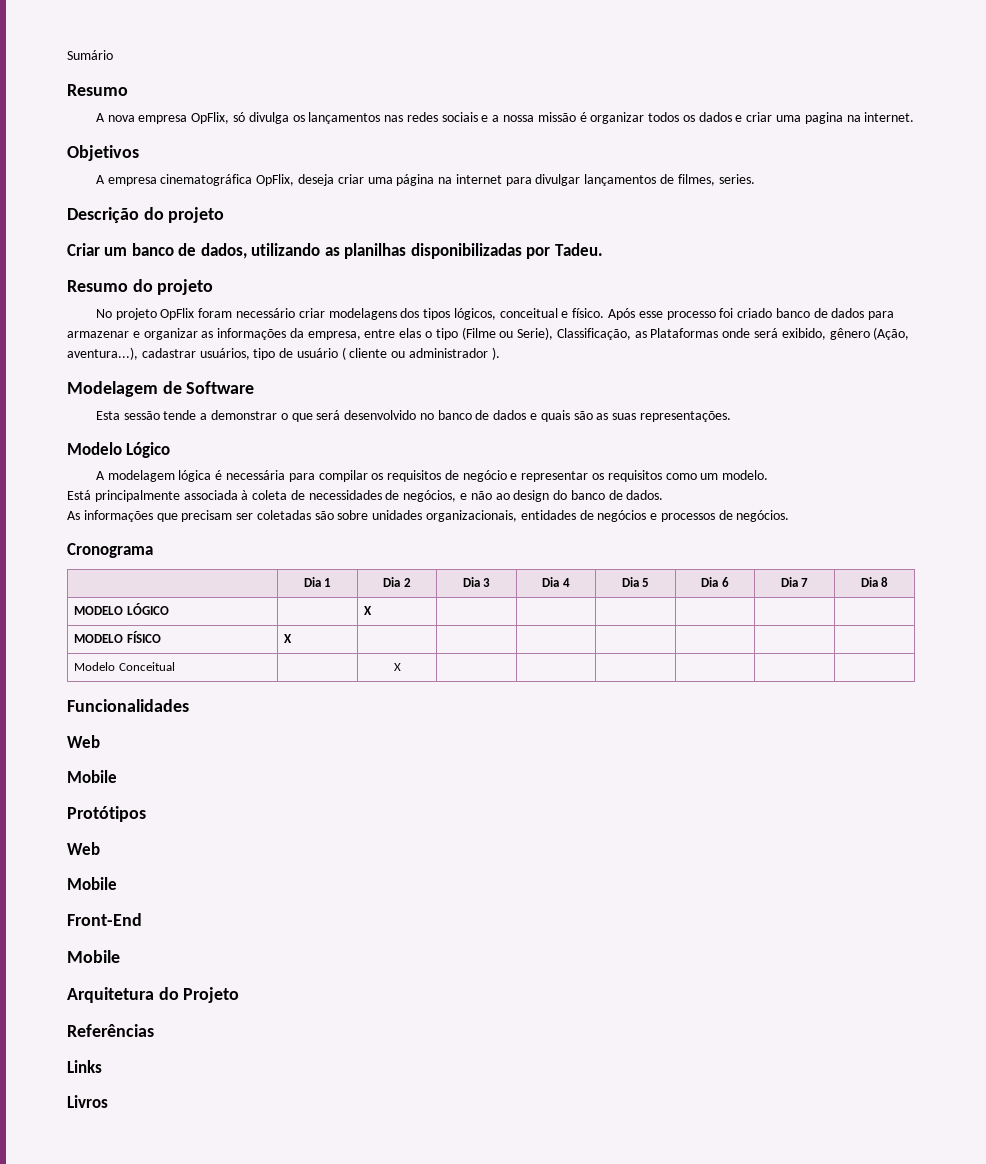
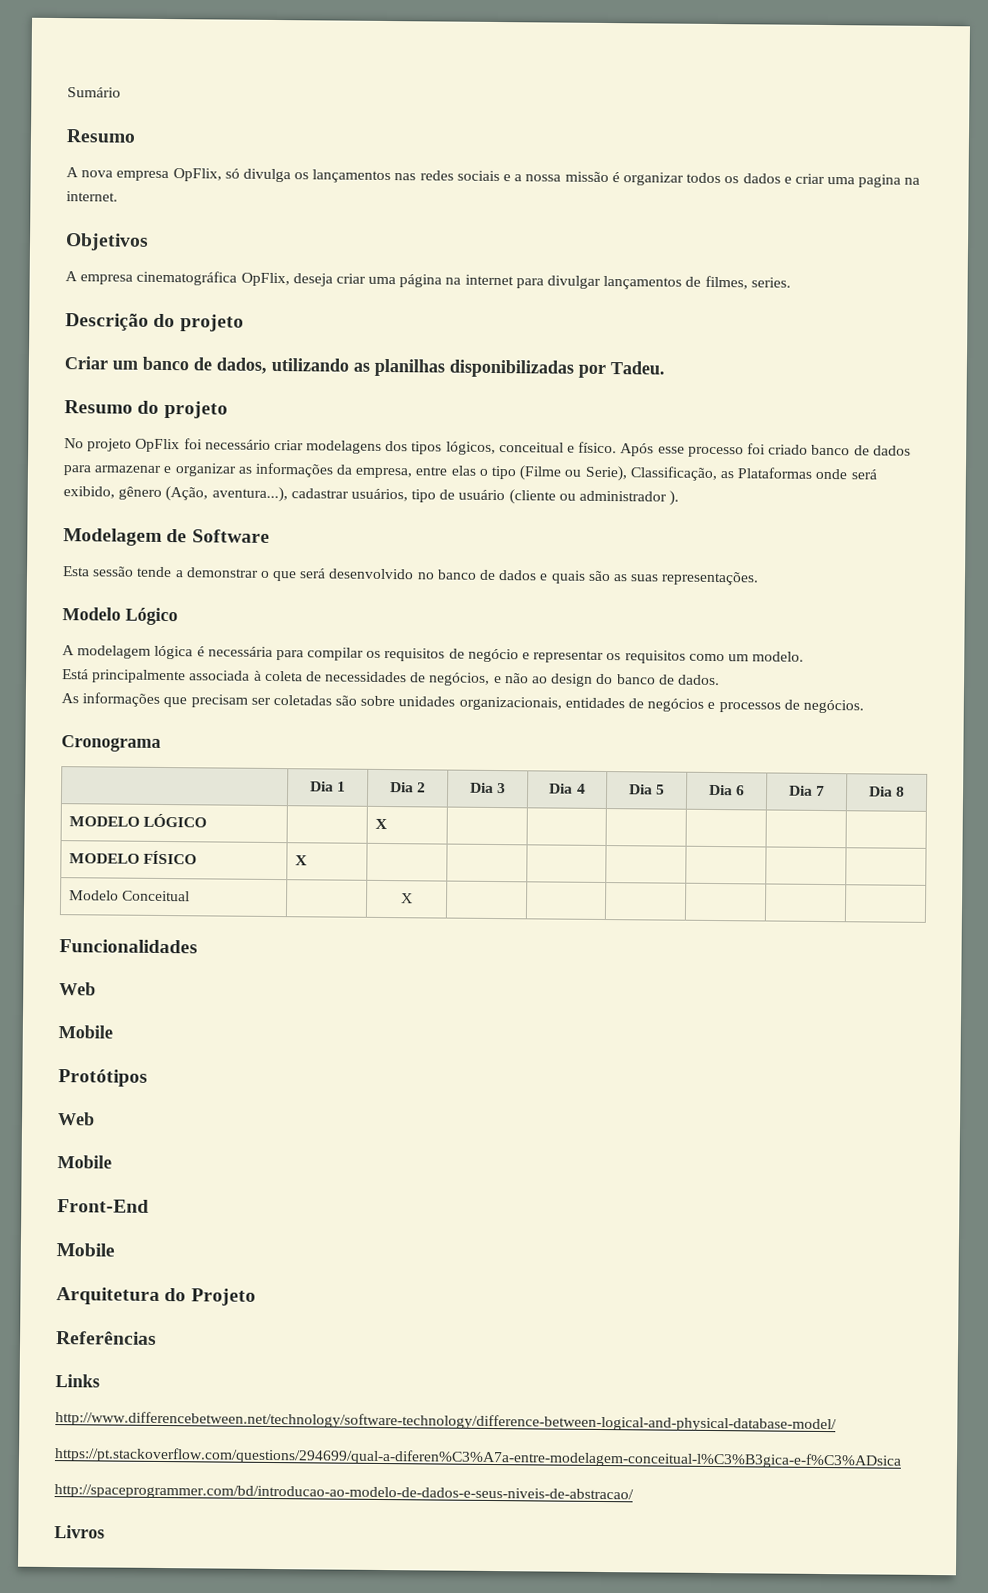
[198,308,233,318] foram -> [183,438,203,450] foi
[341,347,388,360] ( cliente -> [508,489,556,505] (cliente
(102, 1066) none -> [55,1411,837,1433] [54,1447,902,1469] [54,1484,634,1503] // http://www.differencebetween.net/technology/software-technology/difference-between-logical-and-physical-database-model/ // https://pt.stackoverflow.com/questions/294699/qual-a-diferen%C3%A7a-entre-modelagem-conceitual-l%C3%B3gica-e-f%C3%ADsica // http://spaceprogrammer.com/bd/introducao-ao-modelo-de-dados-e-seus-niveis-de-abstracao/

